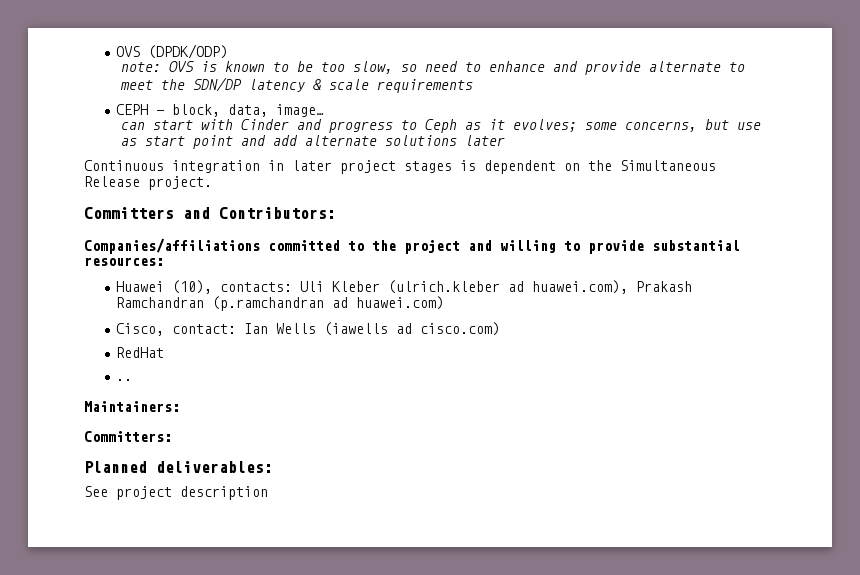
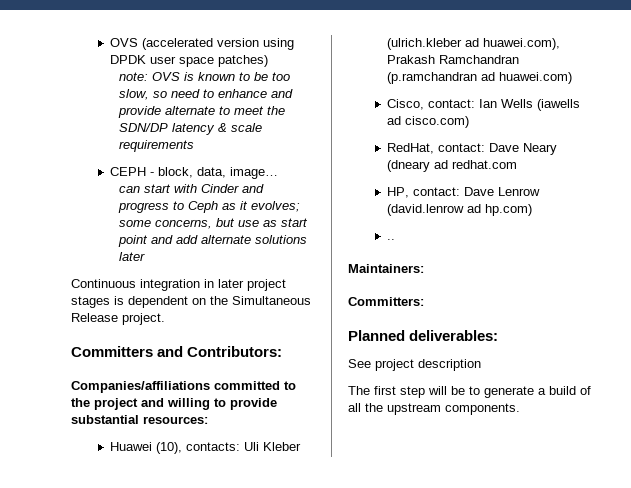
[115,44,228,59] OVS (DPDK/ODP) -> [109,38,294,50] [109,55,268,67] OVS (accelerated version using DPDK user space patches)
[115,347,164,358] RedHat -> [386,143,557,155] [386,160,517,172] [386,187,540,198] [386,204,532,216] RedHat, contact: Dave Neary (dneary ad redhat.com // HP, contact: Dave Lenrow (david.lenrow ad hp.com)
(268, 493) none -> [348,386,591,398] [348,403,520,415] // The first step will be to generate a build of all the upstream components.

